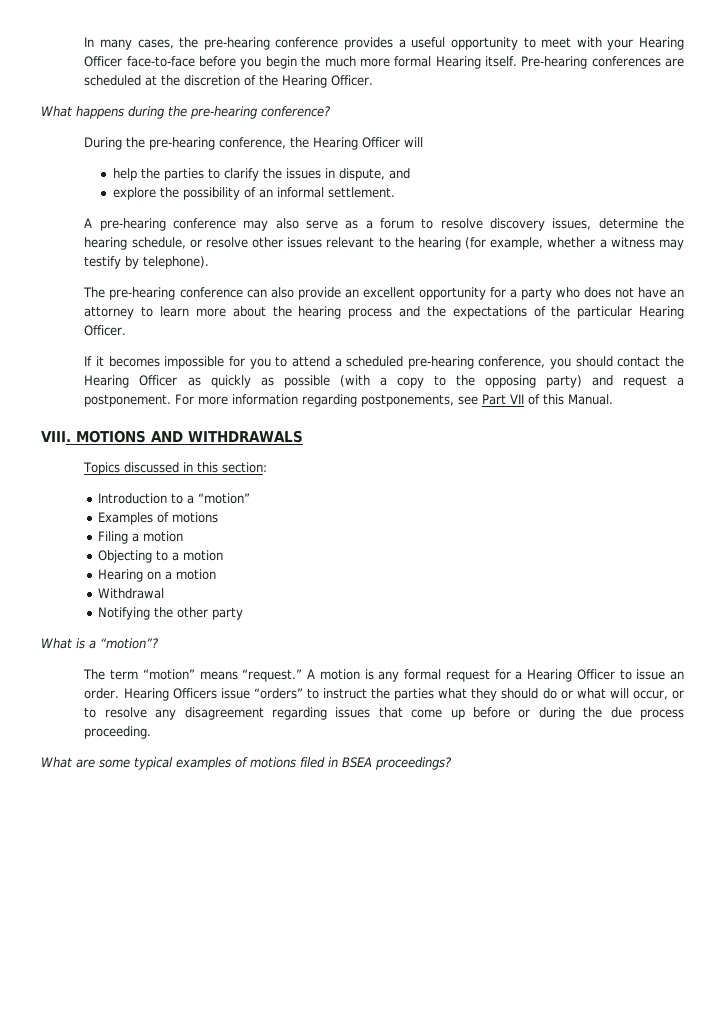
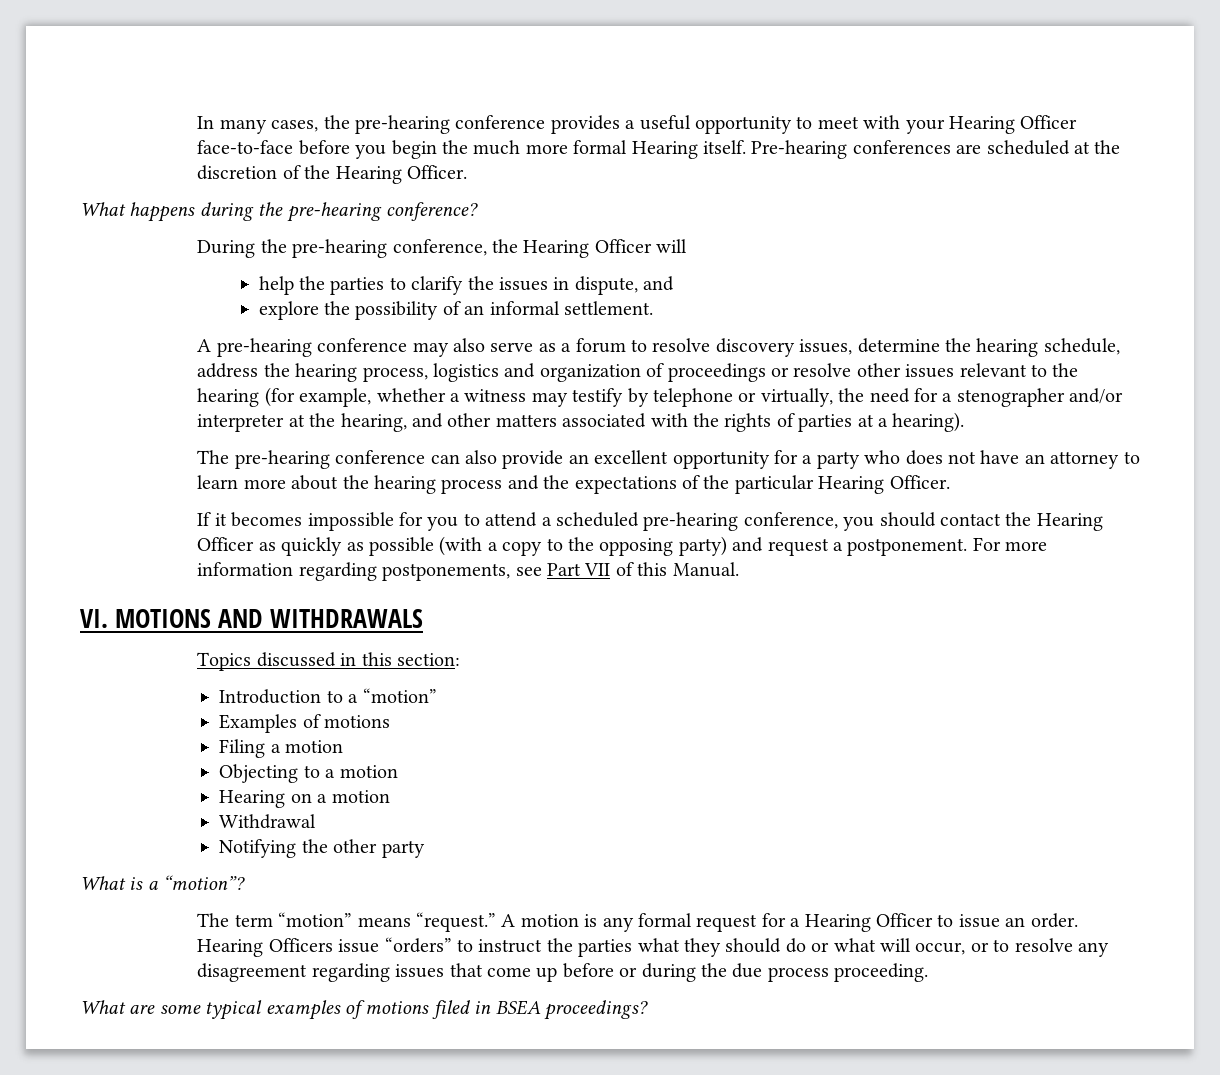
(186, 243) none -> [197,363,766,382] address the hearing process, logistics and organization of proceedings
[143,256,210,269] telephone). -> [652,388,1124,407] [197,412,965,432] telephone or virtually, the need for a stenographer and/or interpreter at the hearing, and other matters associated with the rights of parties at a hearing).
[41,431,71,442] VIII. -> [80,609,108,628] VI.

